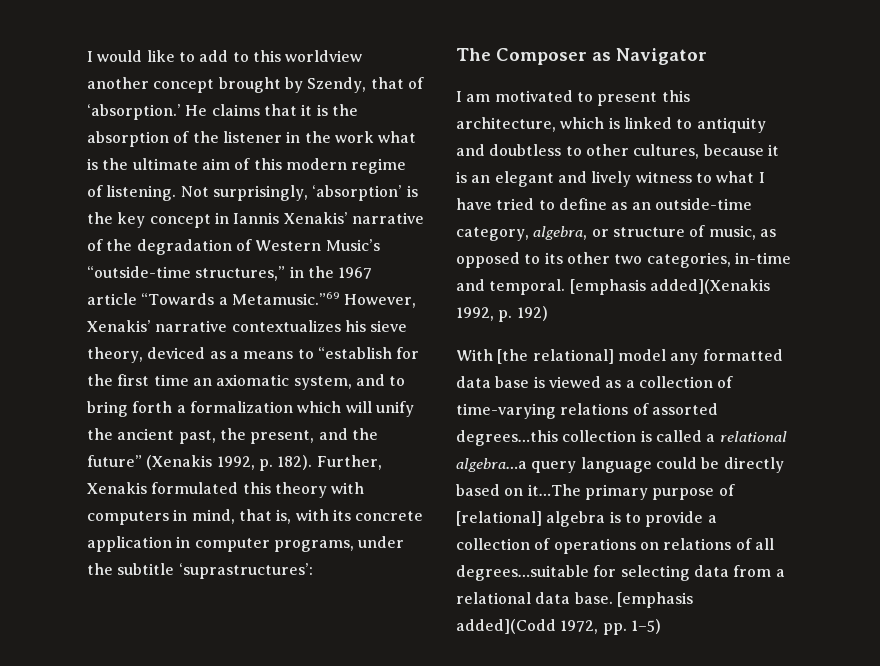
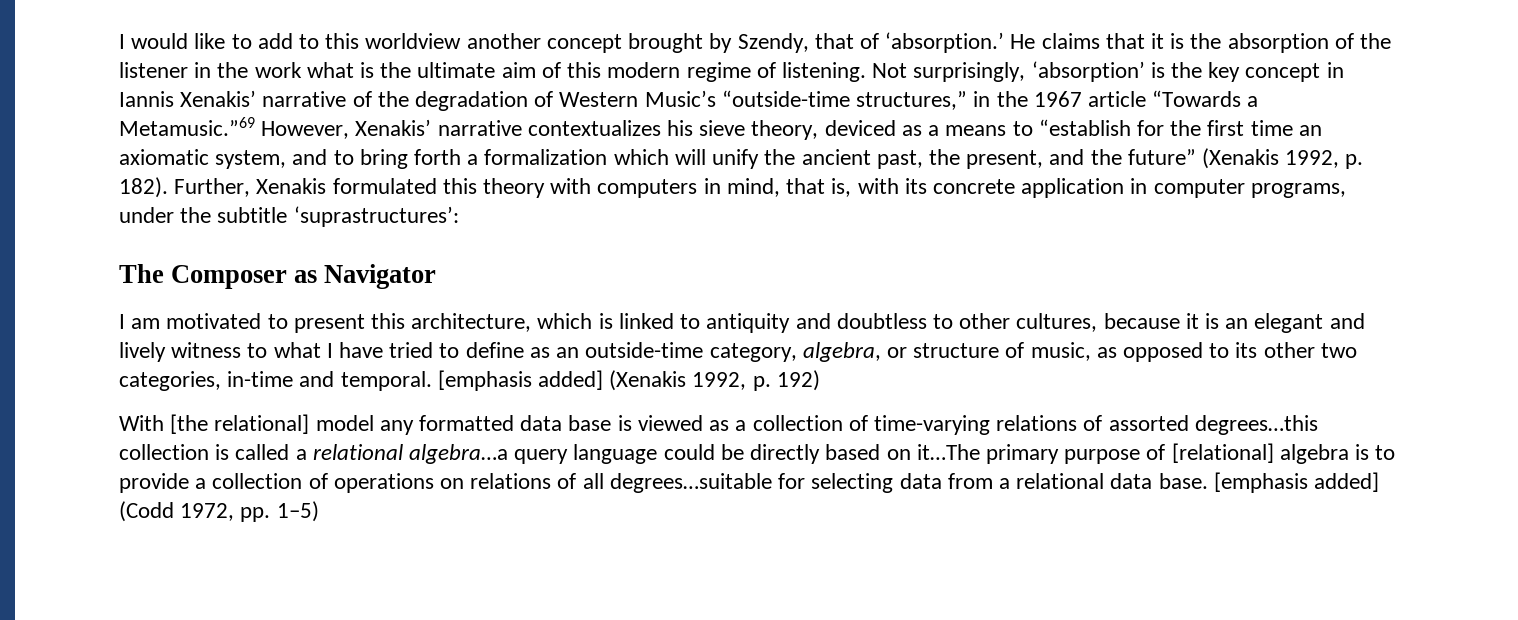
[649,279,770,294] added](Xenakis -> [538,370,687,391] added] (Xenakis
[456,619,556,634] added](Codd -> [1313,472,1379,492] [119,501,174,522] added] (Codd

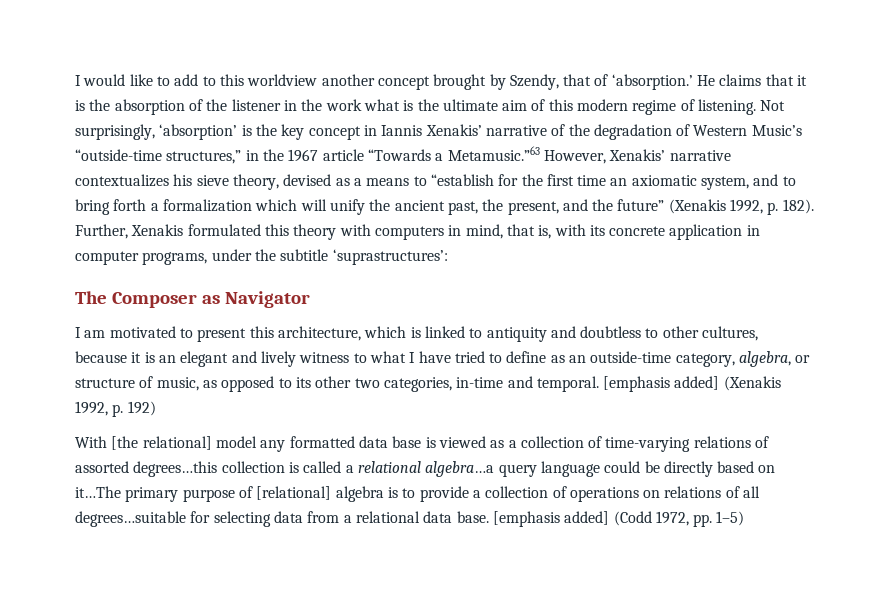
[119,117,255,136] Metamusic.”69 -> [447,146,540,161] Metamusic.”63
[824,120,896,136] deviced -> [283,174,332,186] devised

